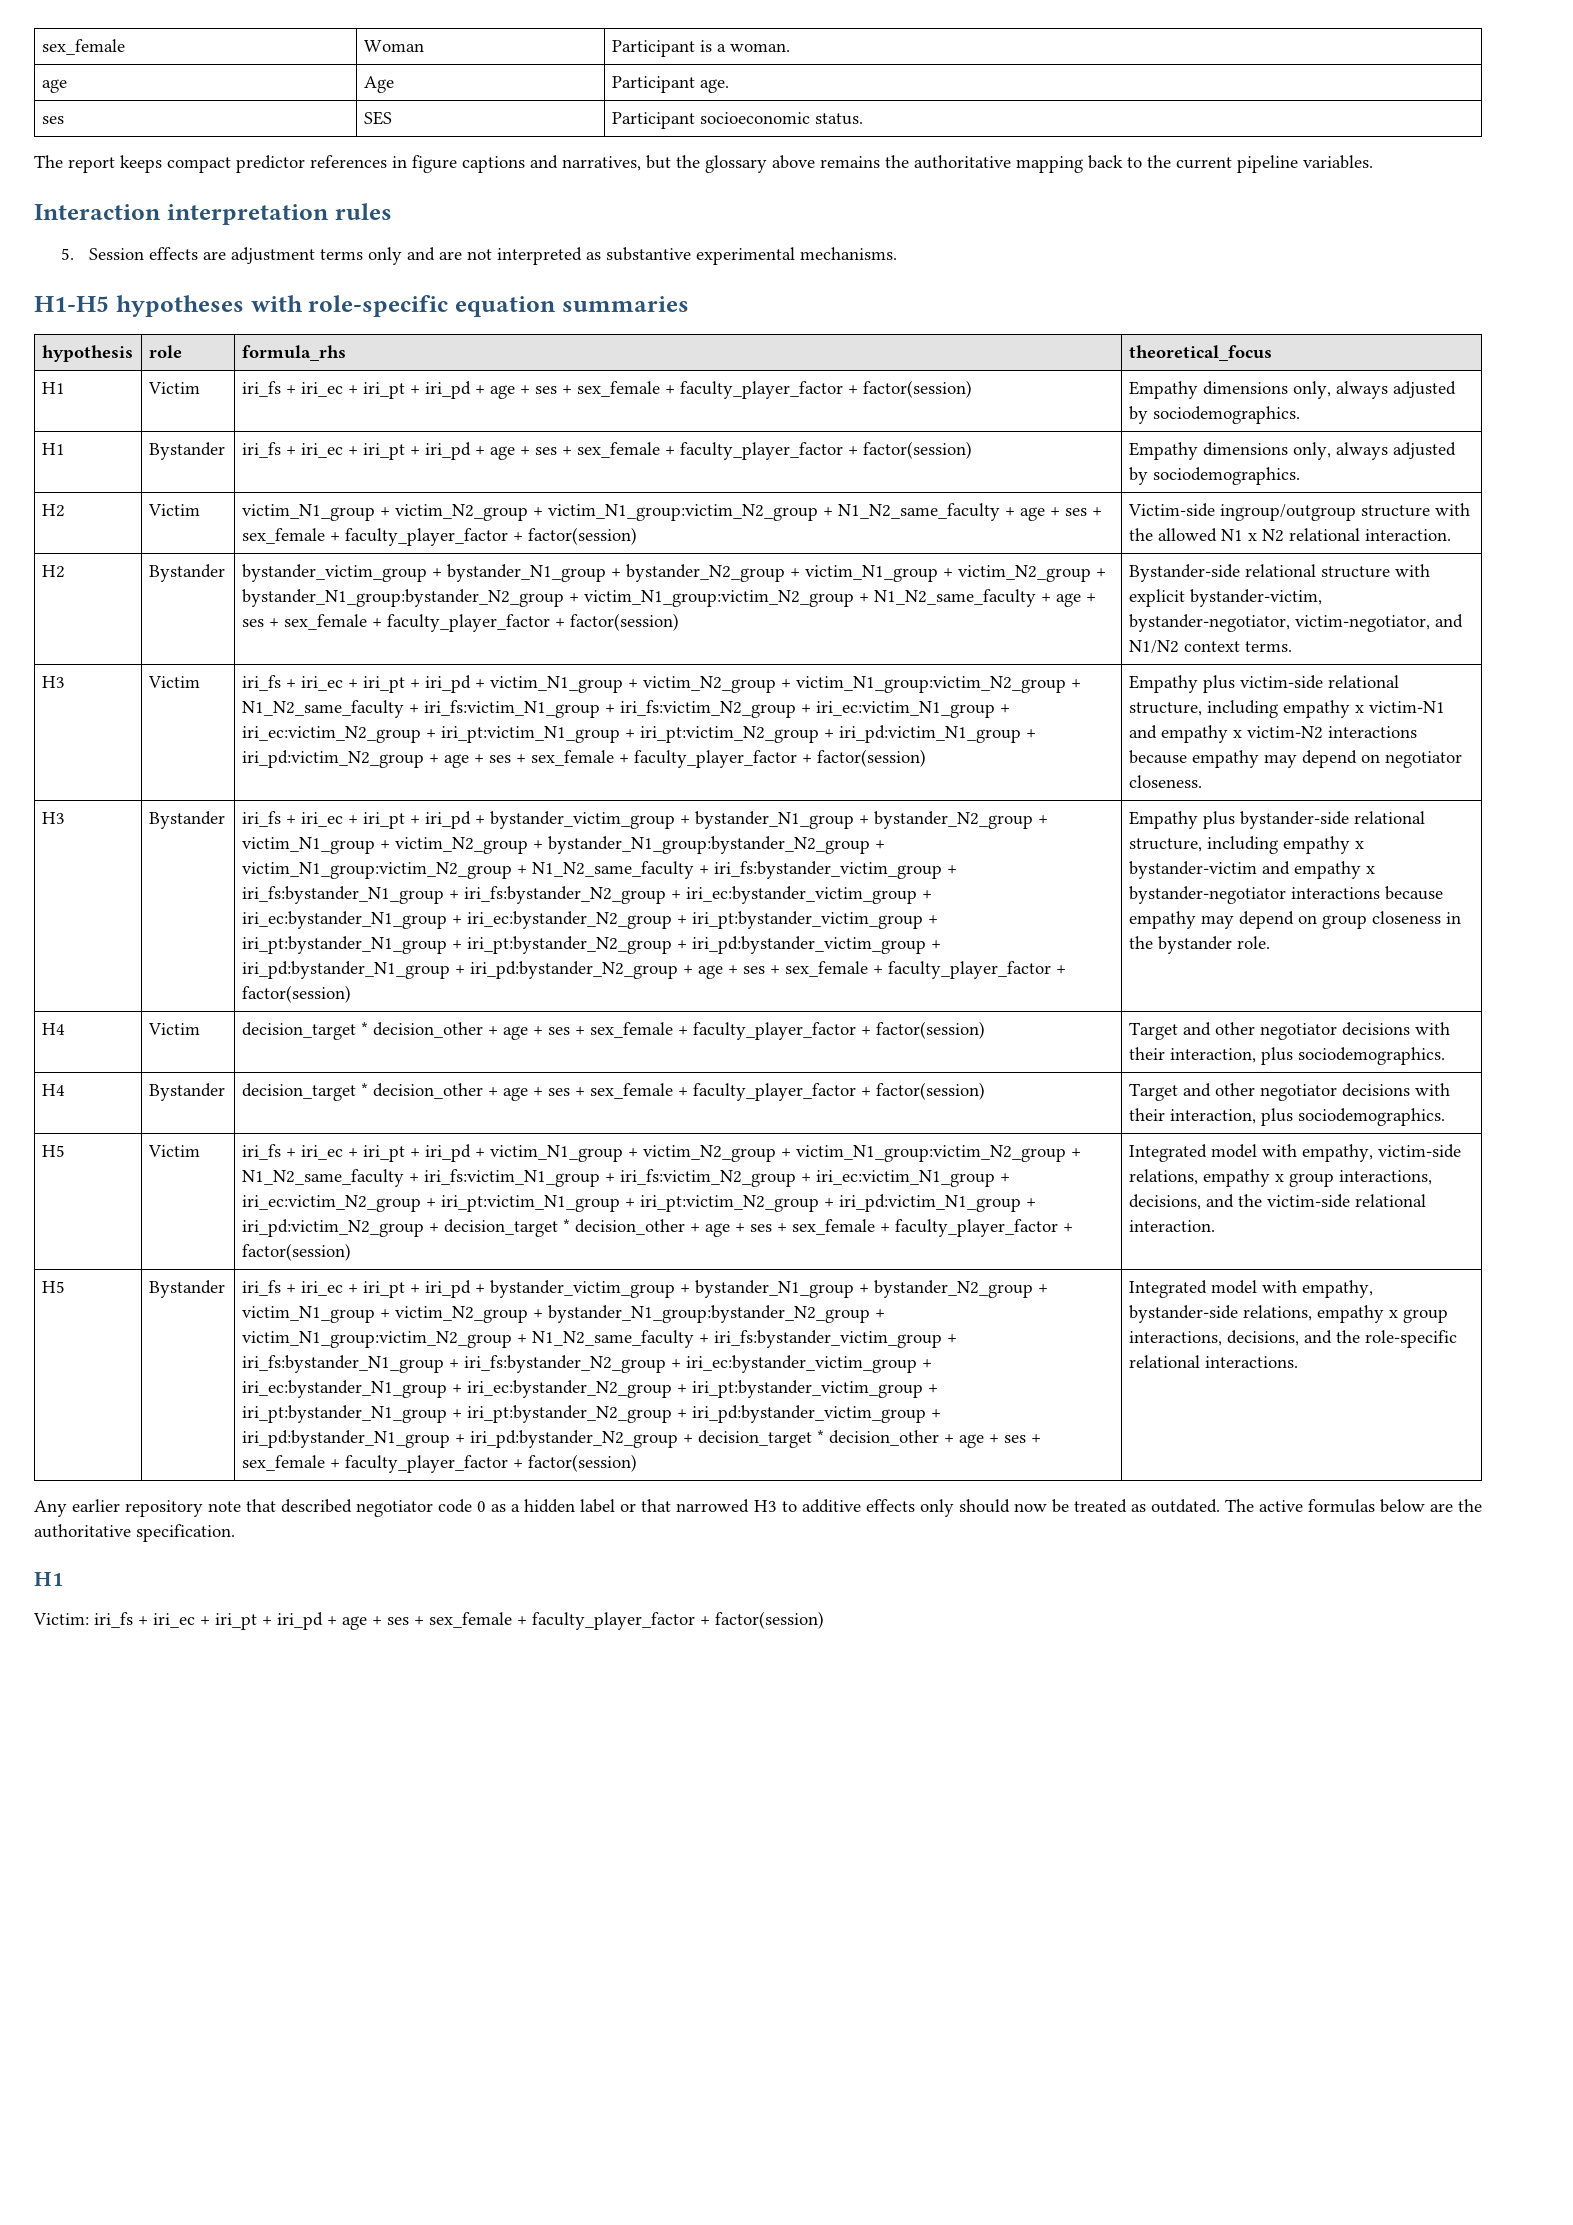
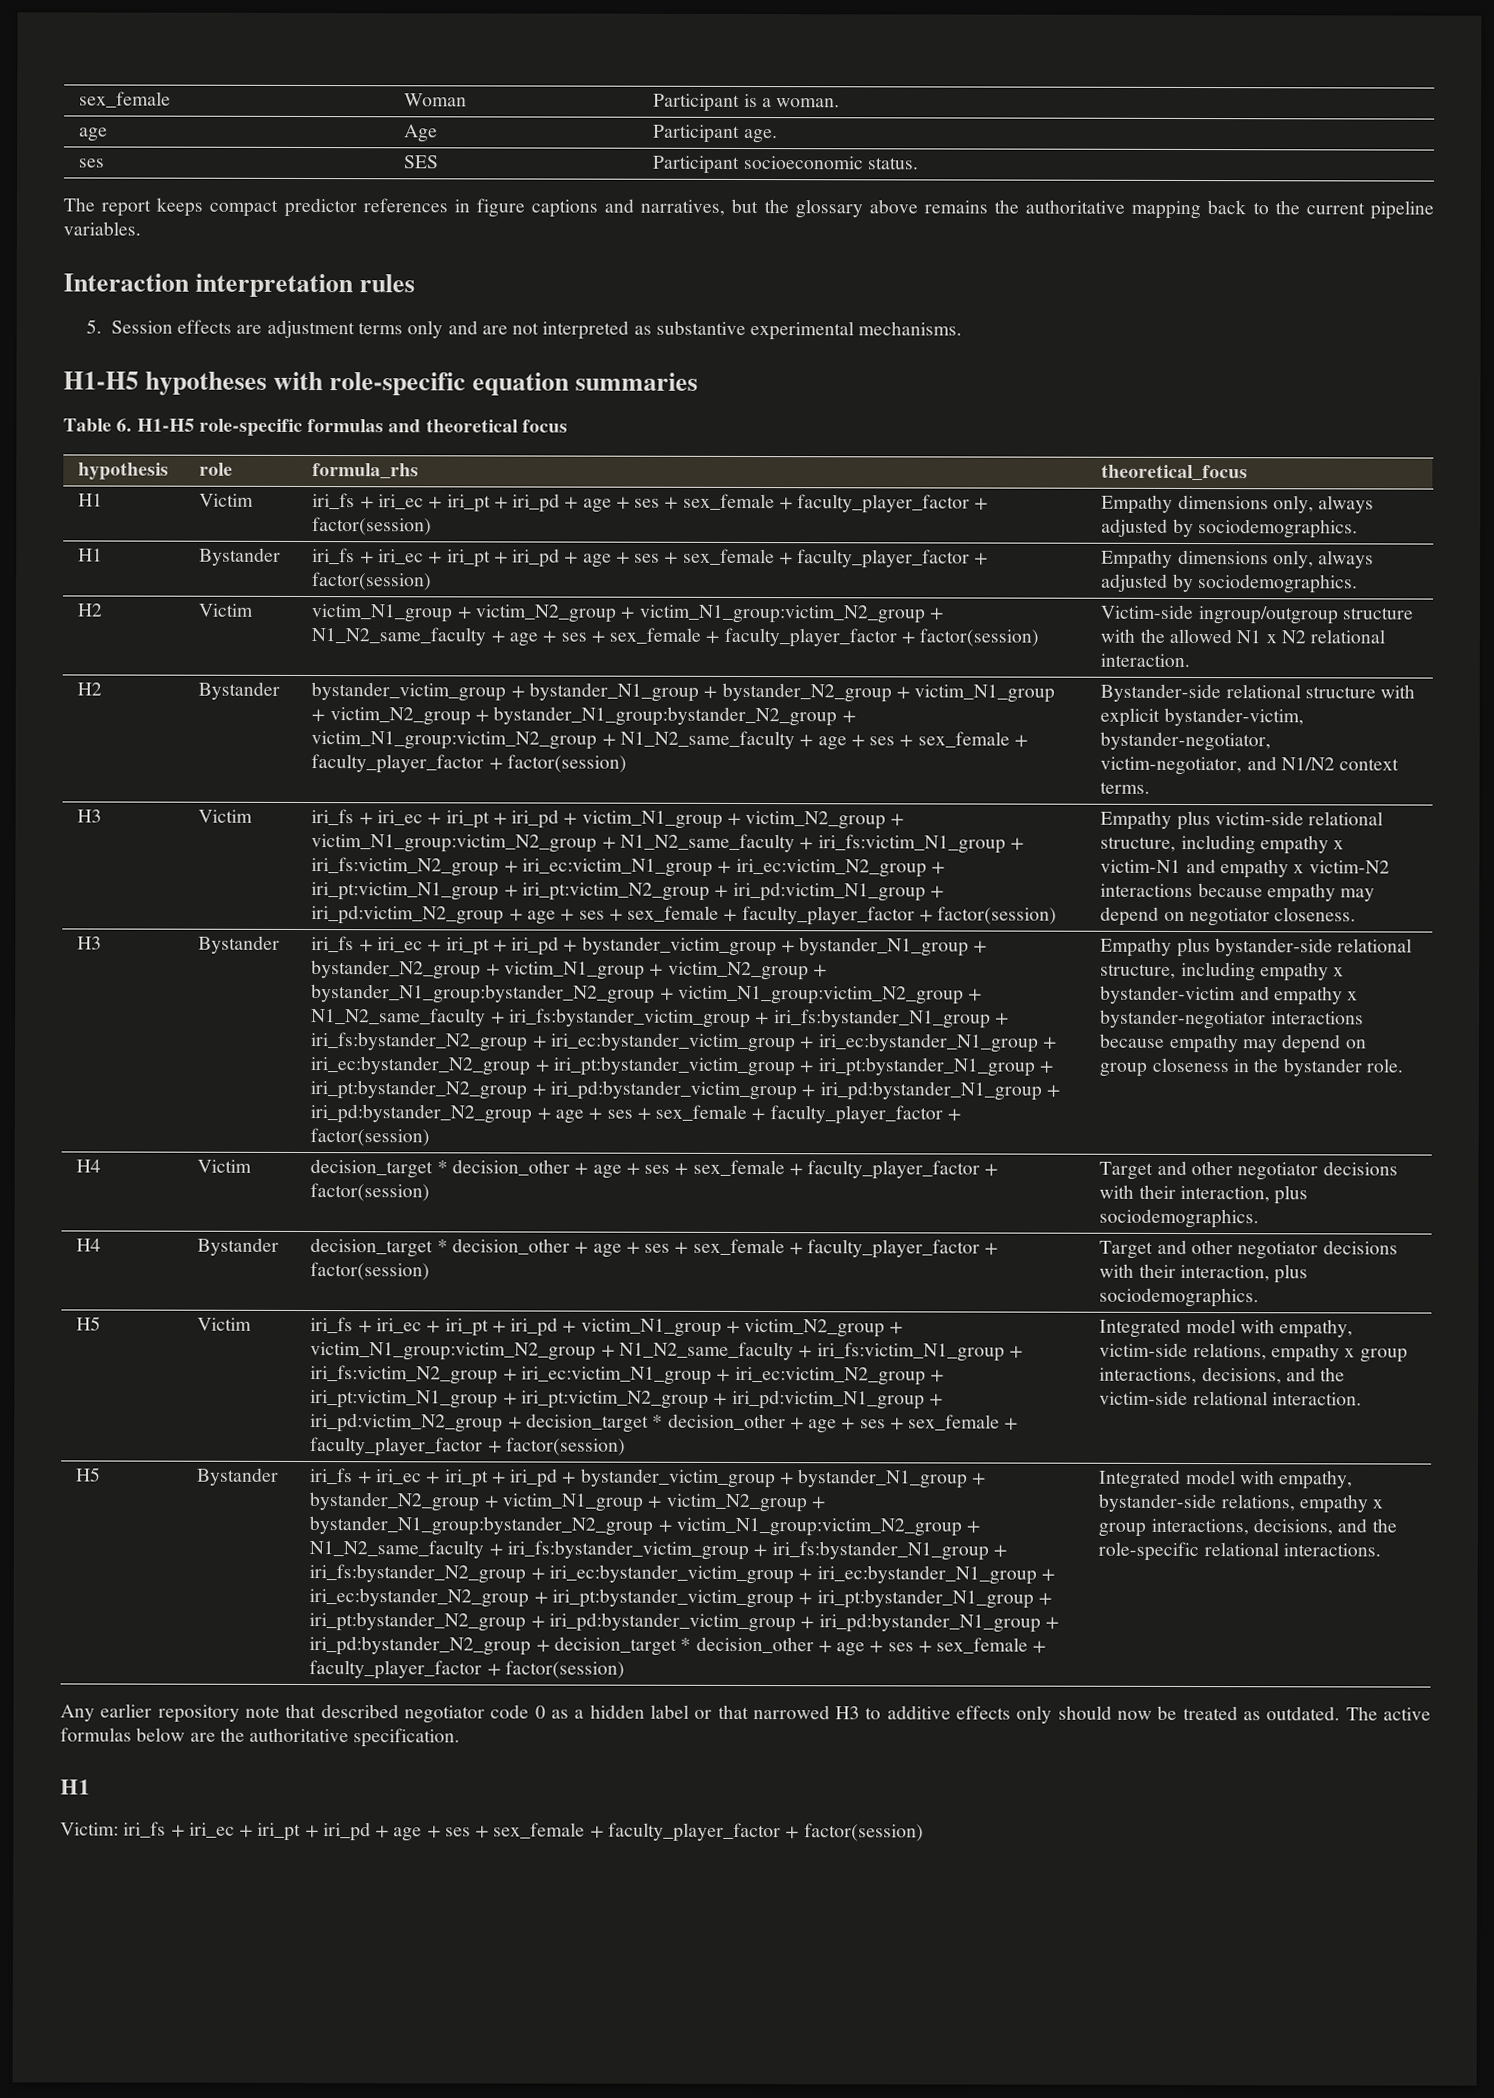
(689, 304) none -> [63,418,568,436] // Table 6. H1-H5 role-specific formulas and theoretical focus

